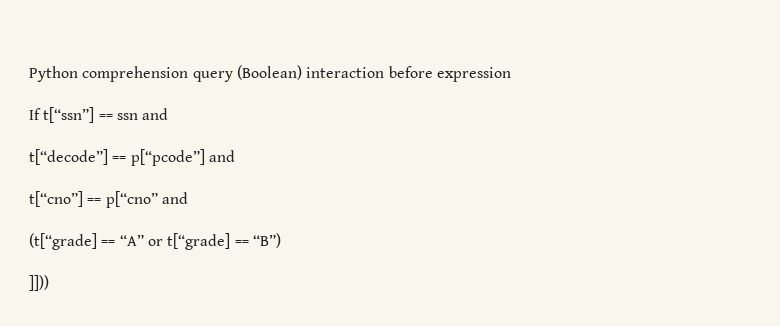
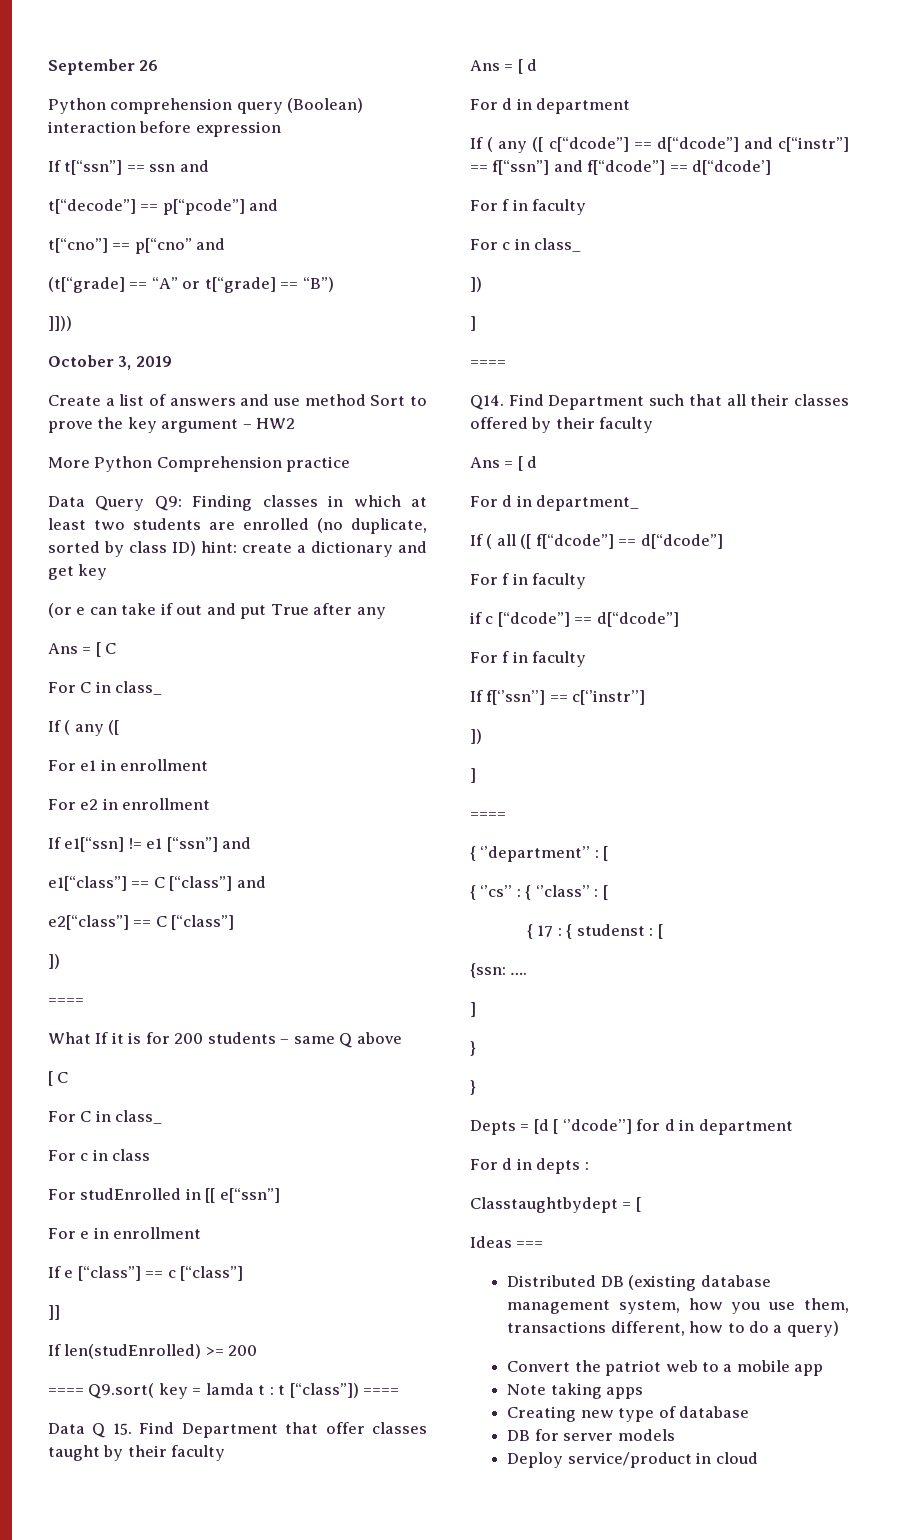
(29, 74) none -> [48,59,159,75] September 26 //
(49, 283) none -> [48,355,172,370] [48,394,428,406] [48,417,296,433] [48,456,351,472] [48,495,427,511] [48,518,427,534] [48,541,427,557] [48,564,108,580] [48,603,386,619] [48,642,117,657] [48,681,163,695] [48,720,120,736] [48,759,209,771] [48,798,211,810] [48,837,252,852] [48,876,266,891] [48,915,235,930] [48,954,60,969] [48,998,84,1005] [48,1032,402,1048] [48,1071,69,1086] [48,1110,163,1124] [48,1149,151,1161] [48,1188,280,1203] [48,1227,202,1239] [48,1266,244,1281] [48,1305,60,1320] [48,1344,258,1359] [48,1383,400,1399] [48,1422,427,1438] [48,1445,226,1461] [470,59,538,74] [470,98,631,114] [470,137,849,153] [470,160,772,175] [470,199,587,215] [470,238,582,252] [470,277,482,292] [470,316,476,331] [470,360,506,367] [470,394,849,410] [470,417,654,433] [470,456,538,471] [470,495,640,511] [470,534,723,549] [470,573,587,589] [470,612,679,627] [470,651,587,667] [470,690,646,705] [470,729,482,744] [470,768,476,783] [470,812,506,819] [470,846,609,862] [470,885,608,900] [526,924,663,939] [470,963,528,978] [470,1002,476,1017] [470,1041,476,1056] [470,1080,476,1095] [470,1119,793,1135] [470,1158,589,1174] [470,1197,641,1213] [470,1236,544,1248] [507,1275,771,1291] [507,1298,849,1314] [507,1321,839,1337] [507,1360,824,1376] [507,1383,644,1399] [507,1406,749,1422] [507,1429,675,1441] [507,1452,758,1468] // October 3, 2019 // Create a list of answers and use method Sort to prove the key argument – HW2 // More Python Comprehension practice // Data Query Q9: Finding classes in which at least two students are enrolled (no duplicate, sorted by class ID) hint: create a dictionary and get key // (or e can take if out and put True after any // Ans = [ C // For C in class_ // If ( any ([ // For e1 in enrollment // For e2 in enrollment // If e1[“ssn] != e1 [“ssn”] and // e1[“class”] == C [“class”] and // e2[“class”] == C [“class”] // ]) // ==== // What If it is for 200 students – same Q above // [ C // For C in class_ // For c in class // For studEnrolled in [[ e[“ssn”] // For e in enrollment // If e [“class”] == c [“class”] // ]] // If len(studEnrolled) >= 200 // ==== Q9.sort( key = lamda t : t [“class”]) ==== // Data Q 15. Find Department that offer classes taught by their faculty // Ans = [ d // For d in department // If ( any ([ c[“dcode”] == d[“dcode”] and c[“instr”] == f[“ssn”] and f[“dcode”] == d[“dcode’] // For f in faculty // For c in class_ // ]) // ] // ==== // Q14. Find Department such that all their classes offered by their faculty // Ans = [ d // For d in department_ // If ( all ([ f[“dcode”] == d[“dcode”] // For f in faculty // if c [“dcode”] == d[“dcode”] // For f in faculty // If f[‘’ssn’’] == c[‘’instr’’] // ]) // ] // ==== // { ‘’department’’ : [ // { ‘’cs’’ : { ‘’class’’ : [ // { 17 : { studenst : [ // {ssn: …. // ] // } // } // Depts = [d [ ‘’dcode’’] for d in department // For d in depts : // Classtaughtbydept = [ // Ideas === // Distributed DB (existing database management system, how you use them, transactions different, how to do a query) // Convert the patriot web to a mobile app // Note taking apps // Creating new type of database // DB for server models // Deploy service/product in cloud

